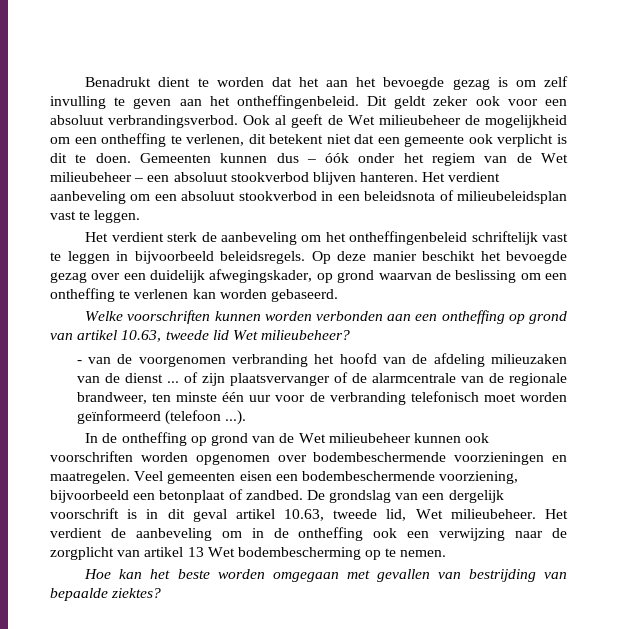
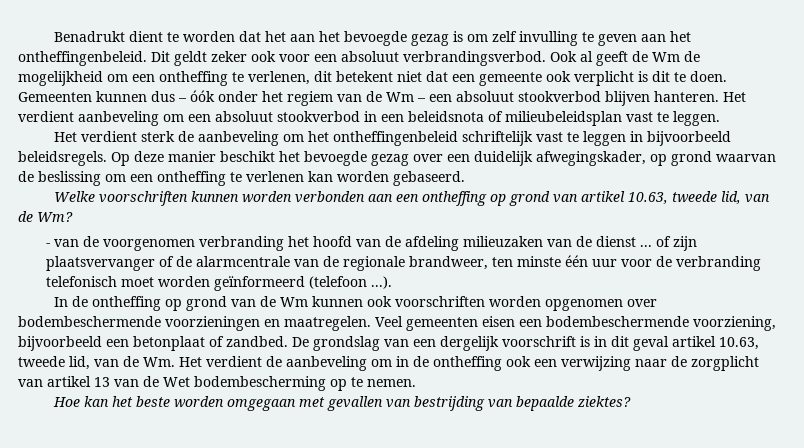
[347,115,461,125] Wet milieubeheer -> [652,52,680,62] Wm
[541,153,569,163] [50,172,132,182] Wet milieubeheer -> [386,92,414,102] Wm
[212,330,351,340] lid Wet milieubeheer? -> [720,191,770,205] [18,211,73,222] lid, van de Wm?
[298,433,411,443] Wet milieubeheer -> [279,297,308,307] Wm
[415,509,536,519] Wet milieubeheer. -> [94,356,175,367] van de Wm.
(204, 552) none -> [114,376,159,387] van de

